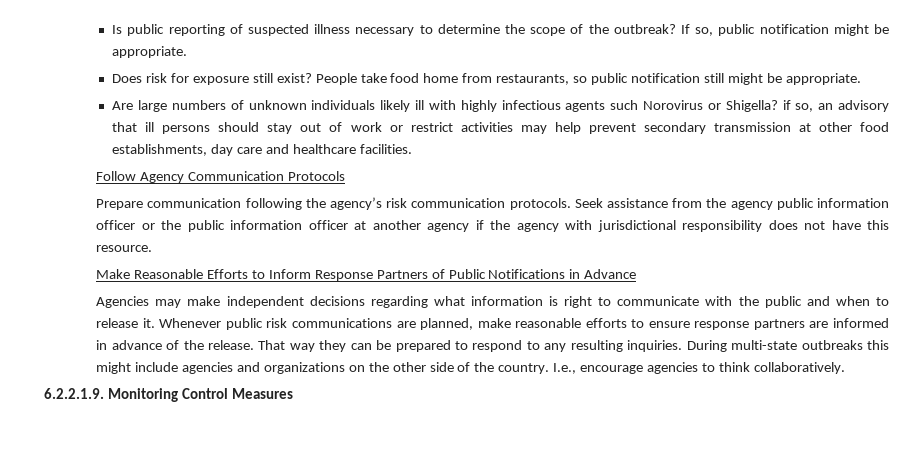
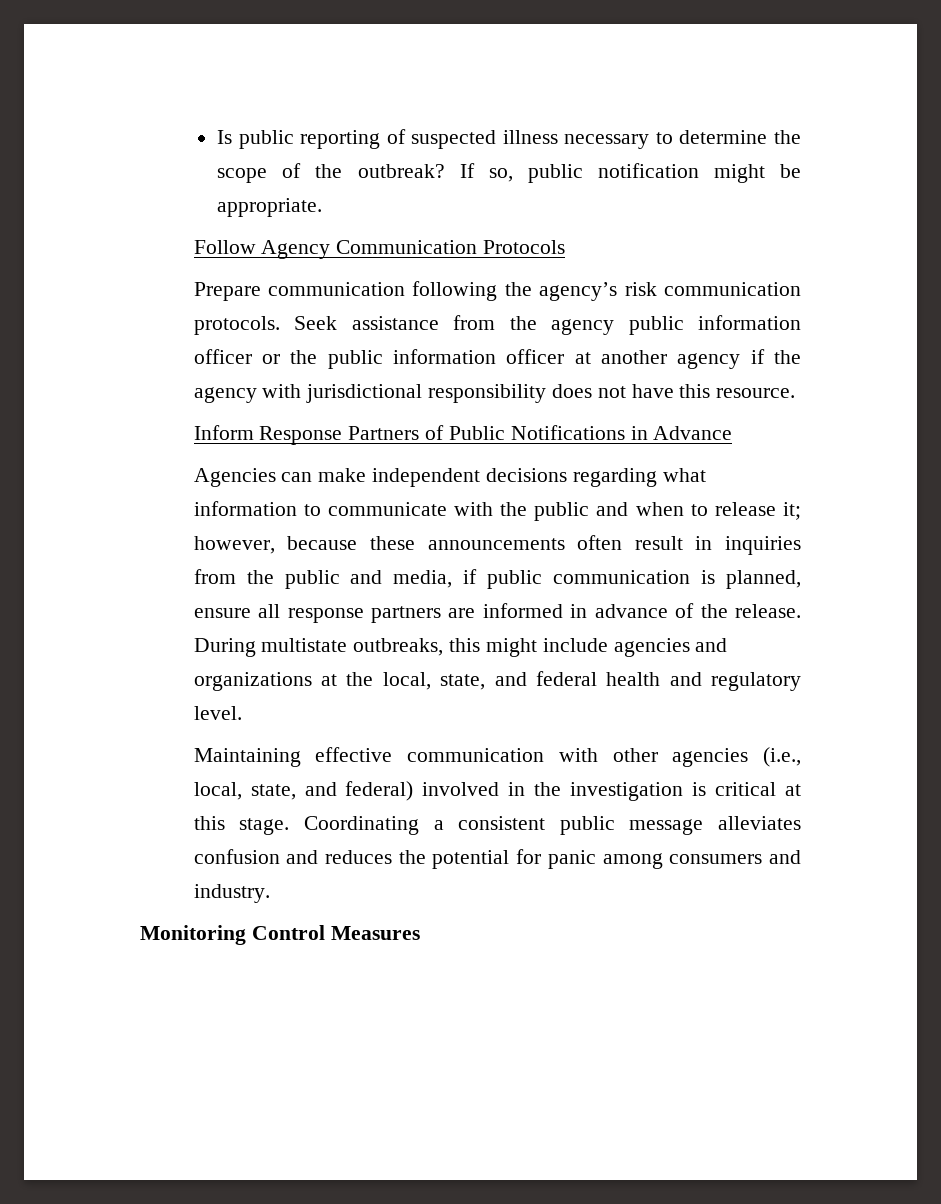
[112,73,861,85] [112,100,890,112] [112,122,889,134] [112,144,412,156] // Does risk for exposure still exist? People take food home from restaurants, so public notification still might be appropriate. // Are large numbers of unknown individuals likely ill with highly infectious agents such Norovirus or Shigella? if so, an advisory that ill persons should stay out of work or restrict activities may help prevent secondary transmission at other food establishments, day care and healthcare facilities. -> (323, 207) none
[96,269,265,279] Make Reasonable Efforts to -> (796, 393) none
[155,299,182,308] may -> [281,472,313,482] can
[549,296,593,308] is right -> (297, 508) none
[142,318,690,330] it. Whenever public risk communications are planned, make reasonable efforts to ensure -> [783,502,802,520] [193,535,801,555] [193,569,801,589] [193,604,281,618] it; however, because these announcements often result in inquiries from the public and media, if public communication is planned, ensure all
[258,340,863,352] That way they can be prepared to respond to any resulting inquiries. During multi-state outbreaks -> [193,638,444,657] During multistate outbreaks,
[348,362,845,374] [44,388,104,399] on the other side of the country. I.e., encourage agencies to think collaboratively. // 6.2.2.1.9. -> [321,671,802,691] [193,706,242,720] [193,747,801,767] [193,781,801,801] [193,816,801,835] [193,849,801,869] [193,884,270,903] at the local, state, and federal health and regulatory level. // Maintaining effective communication with other agencies (i.e., local, state, and federal) involved in the investigation is critical at this stage. Coordinating a consistent public message alleviates confusion and reduces the potential for panic among consumers and industry. //

